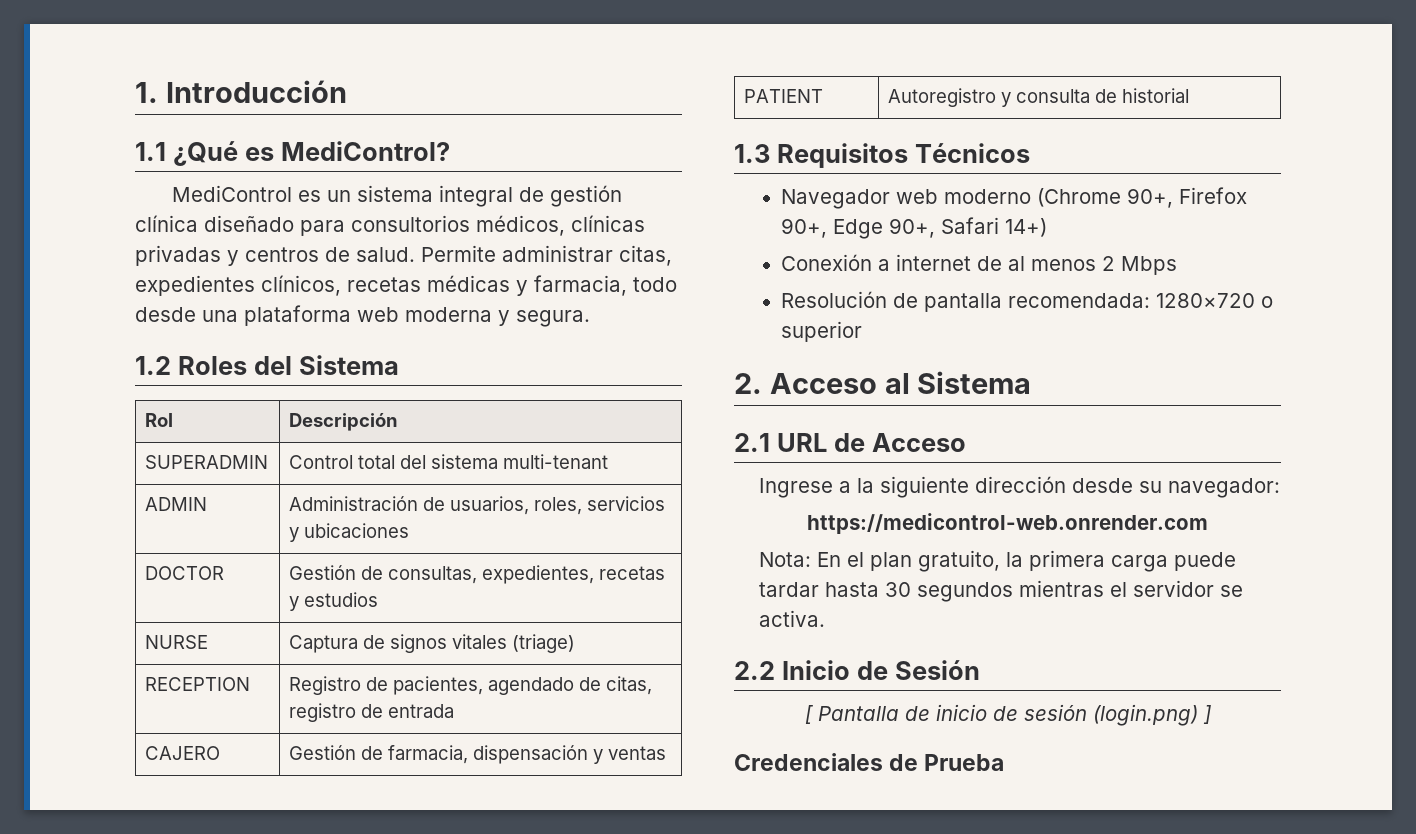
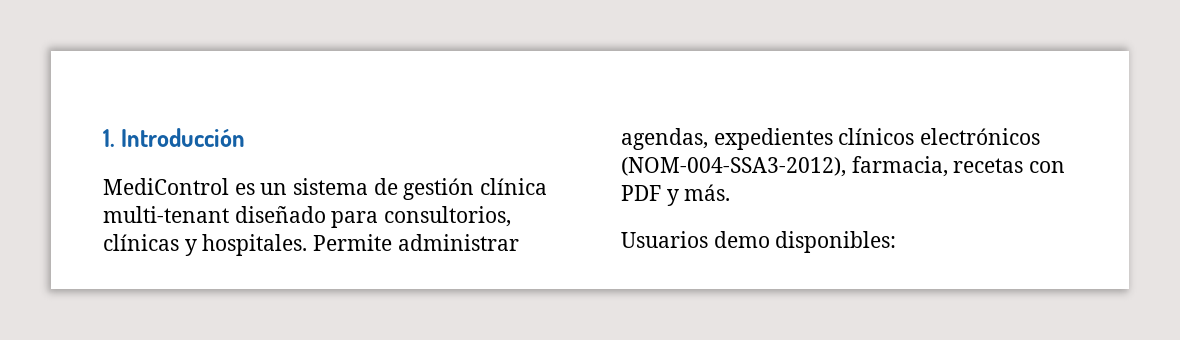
[135,141,450,166] // 1.1 ¿Qué es MediControl? -> (246, 137) none
[439,185,514,207] integral -> (369, 186) none
(198, 223) none -> [103,206,229,223] multi-tenant
[351,215,645,236] [135,245,672,266] [135,275,677,296] [135,305,590,327] [135,355,399,375] [145,413,174,427] [289,413,399,431] [145,455,269,469] [289,454,609,469] [145,497,208,511] [289,496,666,515] [289,523,410,542] [145,566,225,580] [289,565,666,584] [289,592,379,611] [145,635,209,649] [289,634,576,653] [145,677,251,691] [289,676,653,695] [289,703,455,722] [145,746,221,760] [289,745,667,764] [744,89,824,103] [888,88,1190,107] [734,143,1030,168] [781,187,1248,209] [781,217,1048,239] [781,254,1178,275] [781,291,1274,312] [781,321,863,342] [734,371,1032,394] [734,433,966,452] [758,476,1280,498] [807,513,1208,534] [758,550,1236,572] [758,580,1243,602] [758,610,825,627] [734,660,980,680] [804,704,1211,726] [734,753,1005,771] consultorios médicos, clínicas privadas y centros de salud. Permite administrar citas, expedientes clínicos, recetas médicas y farmacia, todo desde una plataforma web moderna y segura. // 1.2 Roles del Sistema // Rol | Descripción // SUPERADMIN | Control total del sistema multi-tenant // ADMIN | Administración de usuarios, roles, servicios y ubicaciones // DOCTOR | Gestión de consultas, expedientes, recetas y estudios // NURSE | Captura de signos vitales (triage) // RECEPTION | Registro de pacientes, agendado de citas, registro de entrada // CAJERO | Gestión de farmacia, dispensación y ventas // PATIENT | Autoregistro y consulta de historial // 1.3 Requisitos Técnicos // Navegador web moderno (Chrome 90+, Firefox 90+, Edge 90+, Safari 14+) // Conexión a internet de al menos 2 Mbps // Resolución de pantalla recomendada: 1280×720 o superior // 2. Acceso al Sistema // 2.1 URL de Acceso // Ingrese a la siguiente dirección desde su navegador: // https://medicontrol-web.onrender.com // Nota: En el plan gratuito, la primera carga puede tardar hasta 30 segundos mientras el servidor se activa. // 2.2 Inicio de Sesión // [ Pantalla de inicio de sesión (login.png) ] // Credenciales de Prueba -> [384,206,512,227] [103,234,519,256] [621,128,1041,150] [621,156,1066,177] [621,184,731,206] [621,231,897,253] consultorios, clínicas y hospitales. Permite administrar agendas, expedientes clínicos electrónicos (NOM-004-SSA3-2012), farmacia, recetas con PDF y más. // Usuarios demo disponibles:

